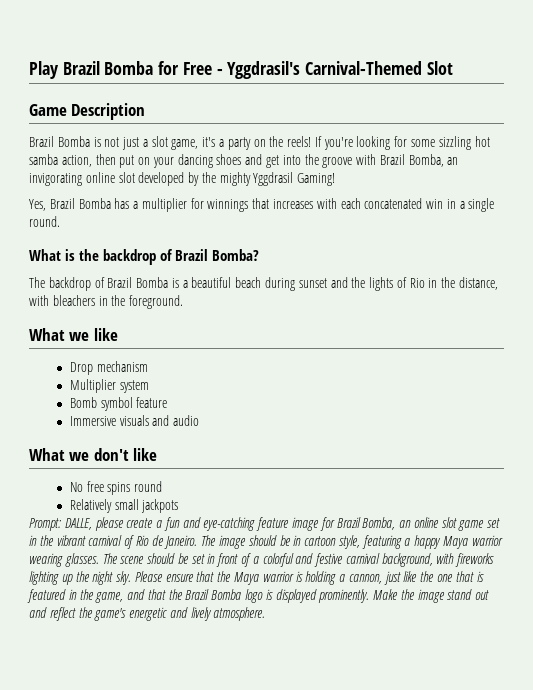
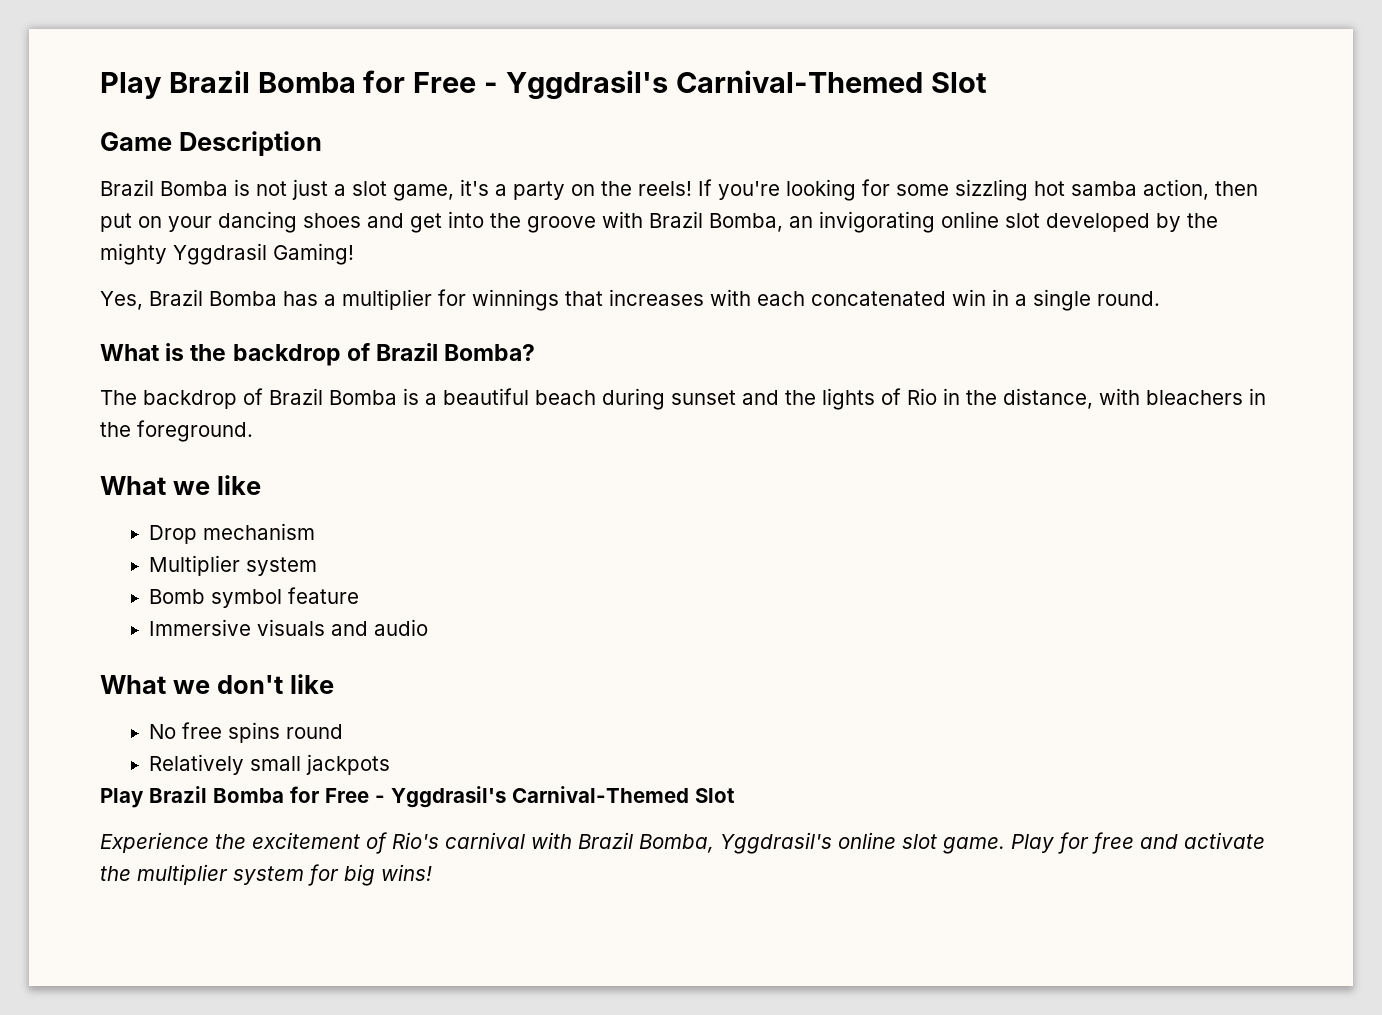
[29,517,501,531] [29,535,503,549] [29,553,495,567] [29,571,484,585] [27,589,490,603] [29,607,266,621] Prompt: DALLE, please create a fun and eye-catching feature image for Brazil Bomba, an online slot game set in the vibrant carnival of Rio de Janeiro. The image should be in cartoon style, featuring a happy Maya warrior wearing glasses. The scene should be set in front of a colorful and festive carnival background, with fireworks lighting up the night sky. Please ensure that the Maya warrior is holding a cannon, just like the one that is featured in the game, and that the Brazil Bomba logo is displayed prominently. Make the image stand out and reflect the game's energetic and lively atmosphere. -> [100,786,735,808] [100,832,1265,854] [100,864,432,886] Play Brazil Bomba for Free - Yggdrasil's Carnival-Themed Slot // Experience the excitement of Rio's carnival with Brazil Bomba, Yggdrasil's online slot game. Play for free and activate the multiplier system for big wins!

